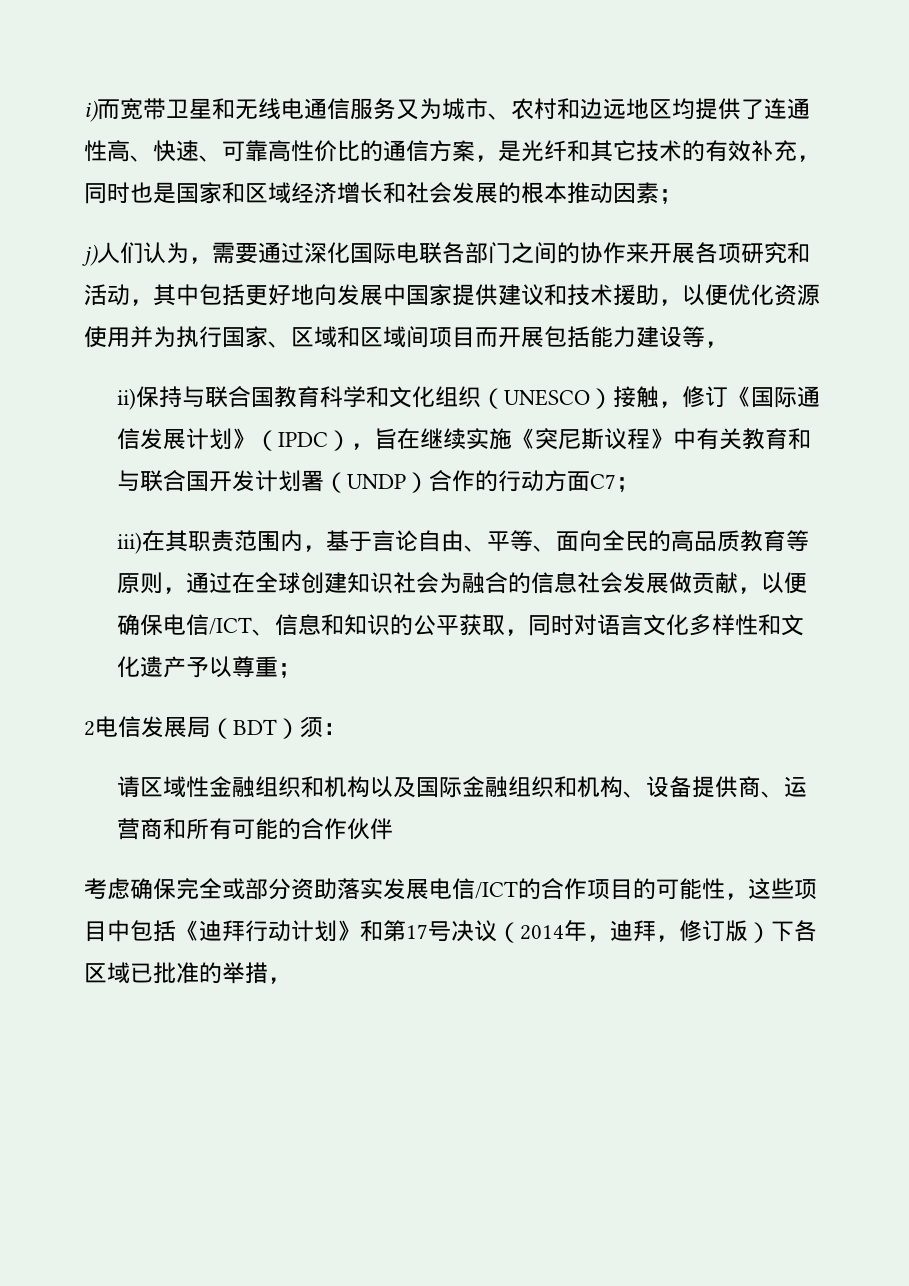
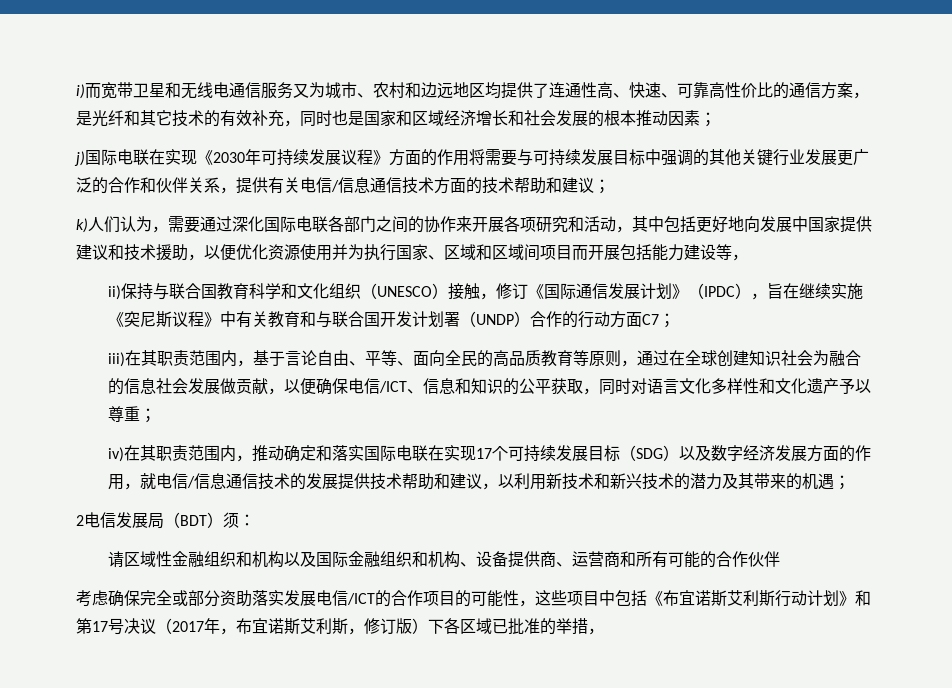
(98, 255) none -> [85,149,869,166] [76,177,610,194] [76,218,88,233] 国际电联在实现《2030年可持续发展议程》方面的作用将需要与可持续发展目标中强调的其他关键行业发展更广泛的合作和伙伴关系，提供有关电信/信息通信技术方面的技术帮助和建议； // k)
(302, 670) none -> [107,445,871,462] [107,473,850,490] // iv)在其职责范围内，推动确定和落实国际电联在实现17个可持续发展目标（SDG）以及数字经济发展方面的作用，就电信/信息通信技术的发展提供技术帮助和建议，以利用新技术和新兴技术的潜力及其带来的机遇；
[199,920,245,942] 迪拜 -> [663,590,775,606] 布宜诺斯艾利斯
[520,920,656,942] 2014年，迪拜 -> [172,618,348,635] 2017年，布宜诺斯艾利斯

